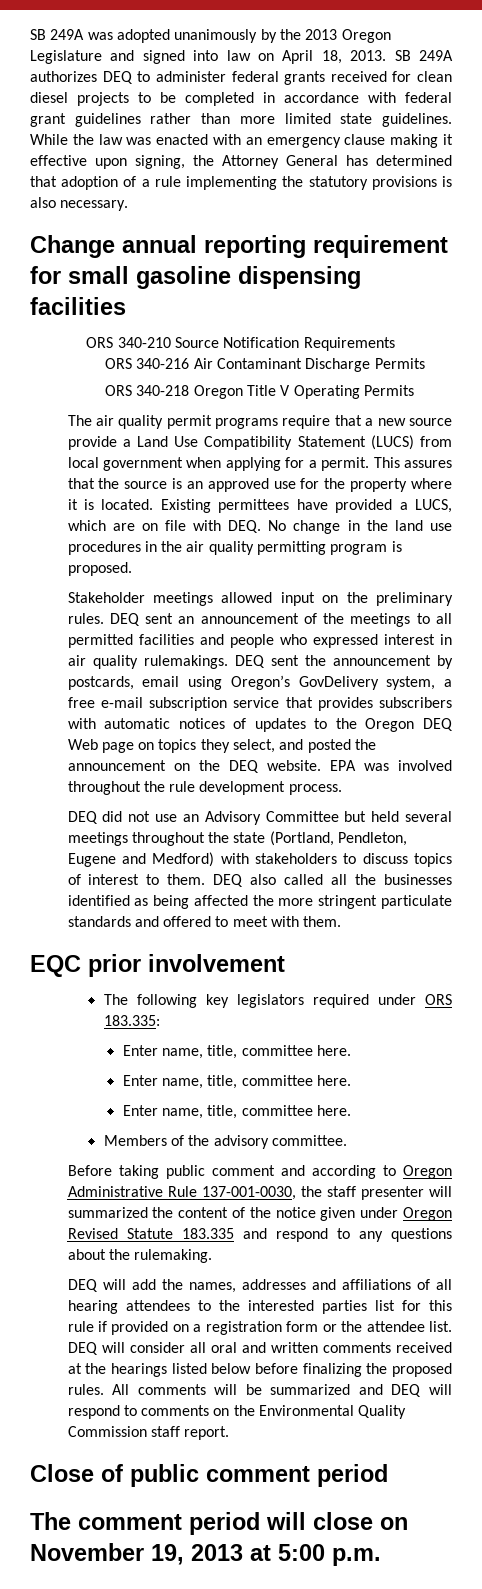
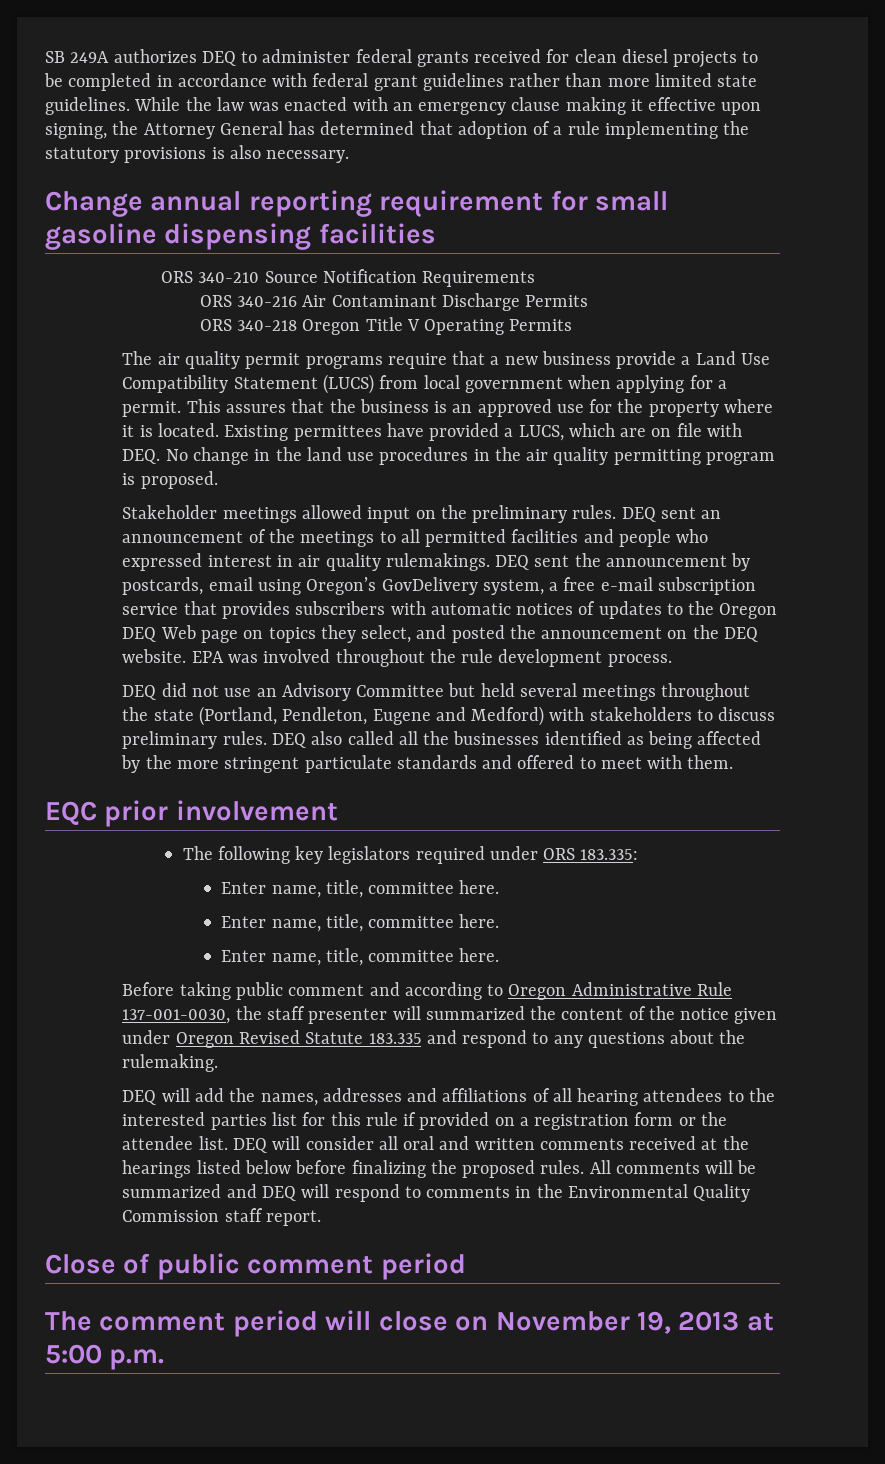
[30,29,391,43] [30,50,453,64] SB 249A was adopted unanimously by the 2013 Oregon Legislature and signed into law on April 18, 2013. SB 249A -> [45,51,110,63] SB 249A
[409,418,453,426] source -> [541,351,611,365] business
[124,481,168,489] source -> [359,399,429,413] business
[414,853,452,867] [67,874,206,885] topics of interest to them. -> [122,731,267,749] preliminary rules.
(248, 900) none -> [121,755,141,773] by
[103,1135,348,1149] // Members of the advisory committee. -> (500, 955) none
[213,1408,230,1416] on -> [515,1186,532,1198] in

